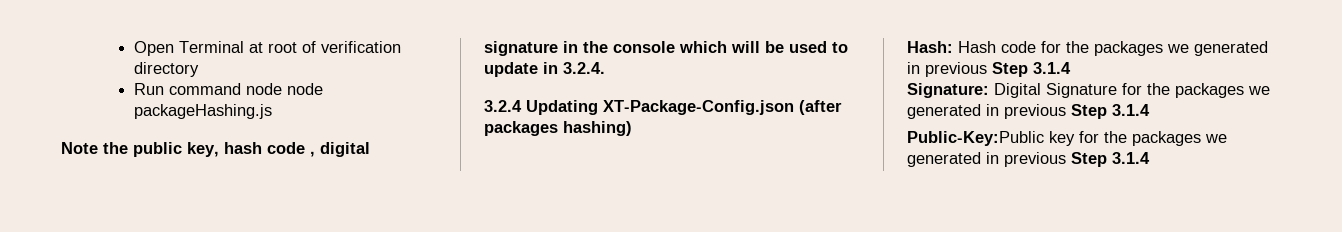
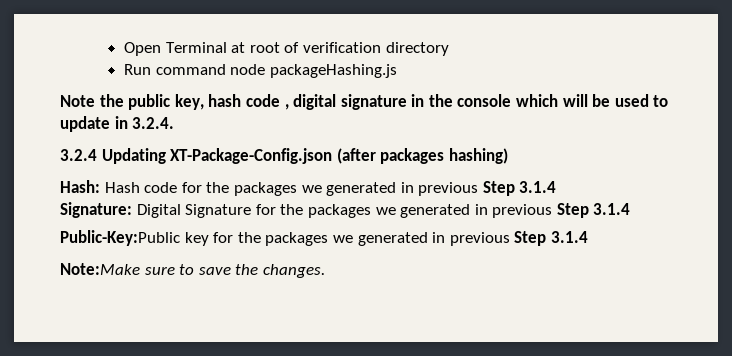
[287,83,324,95] node -> (266, 69) none
(1150, 158) none -> [60,263,325,278] // Note:Make sure to save the changes.

